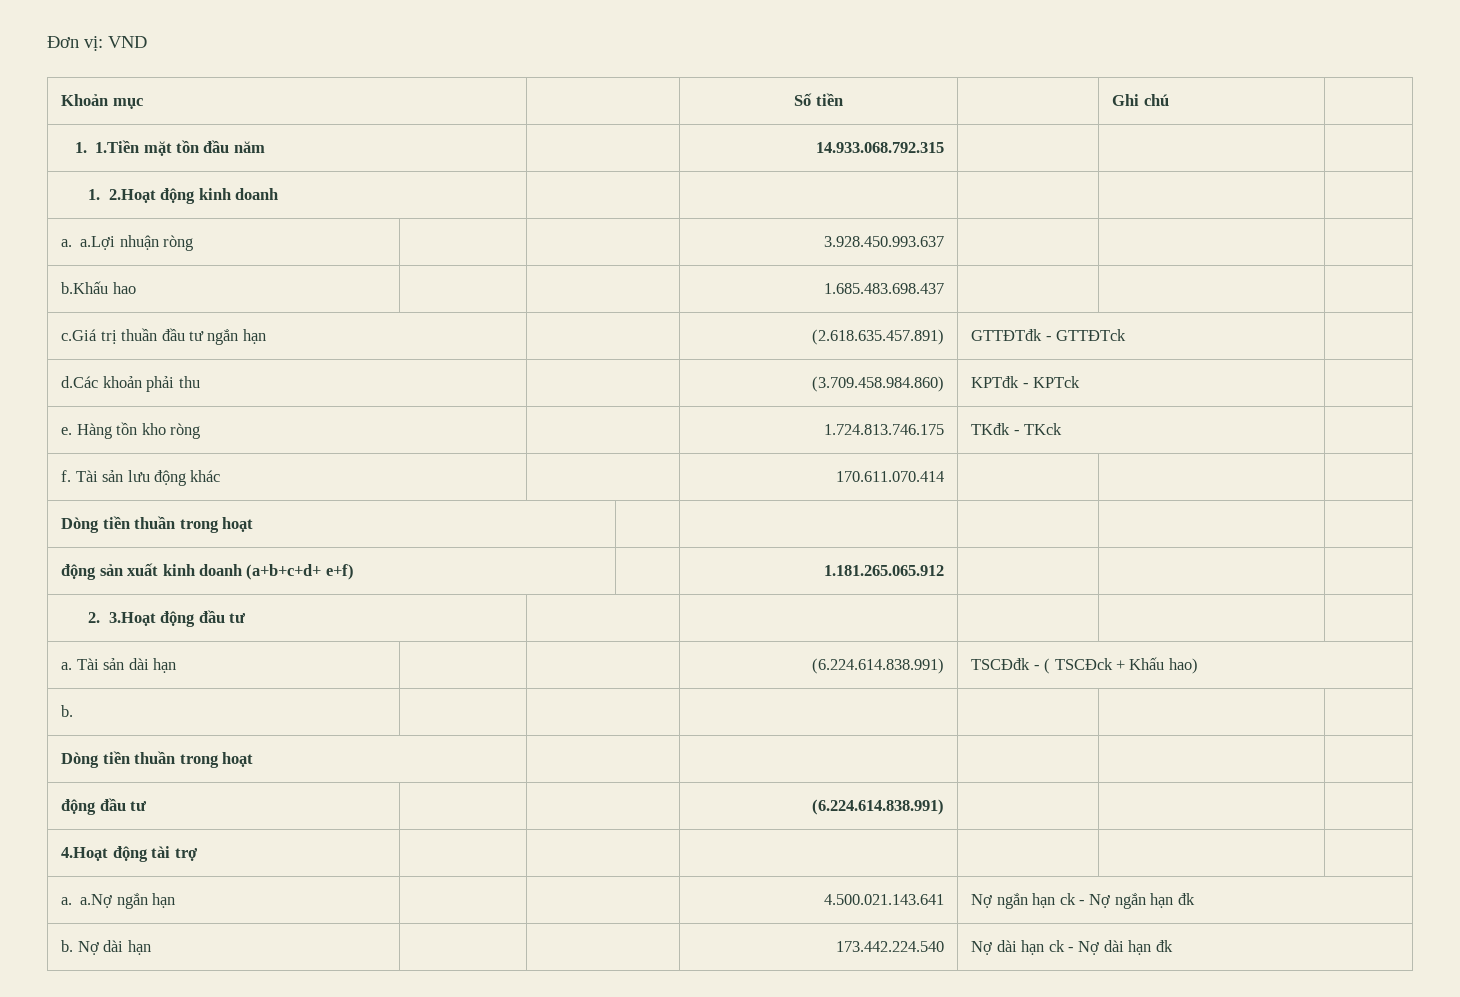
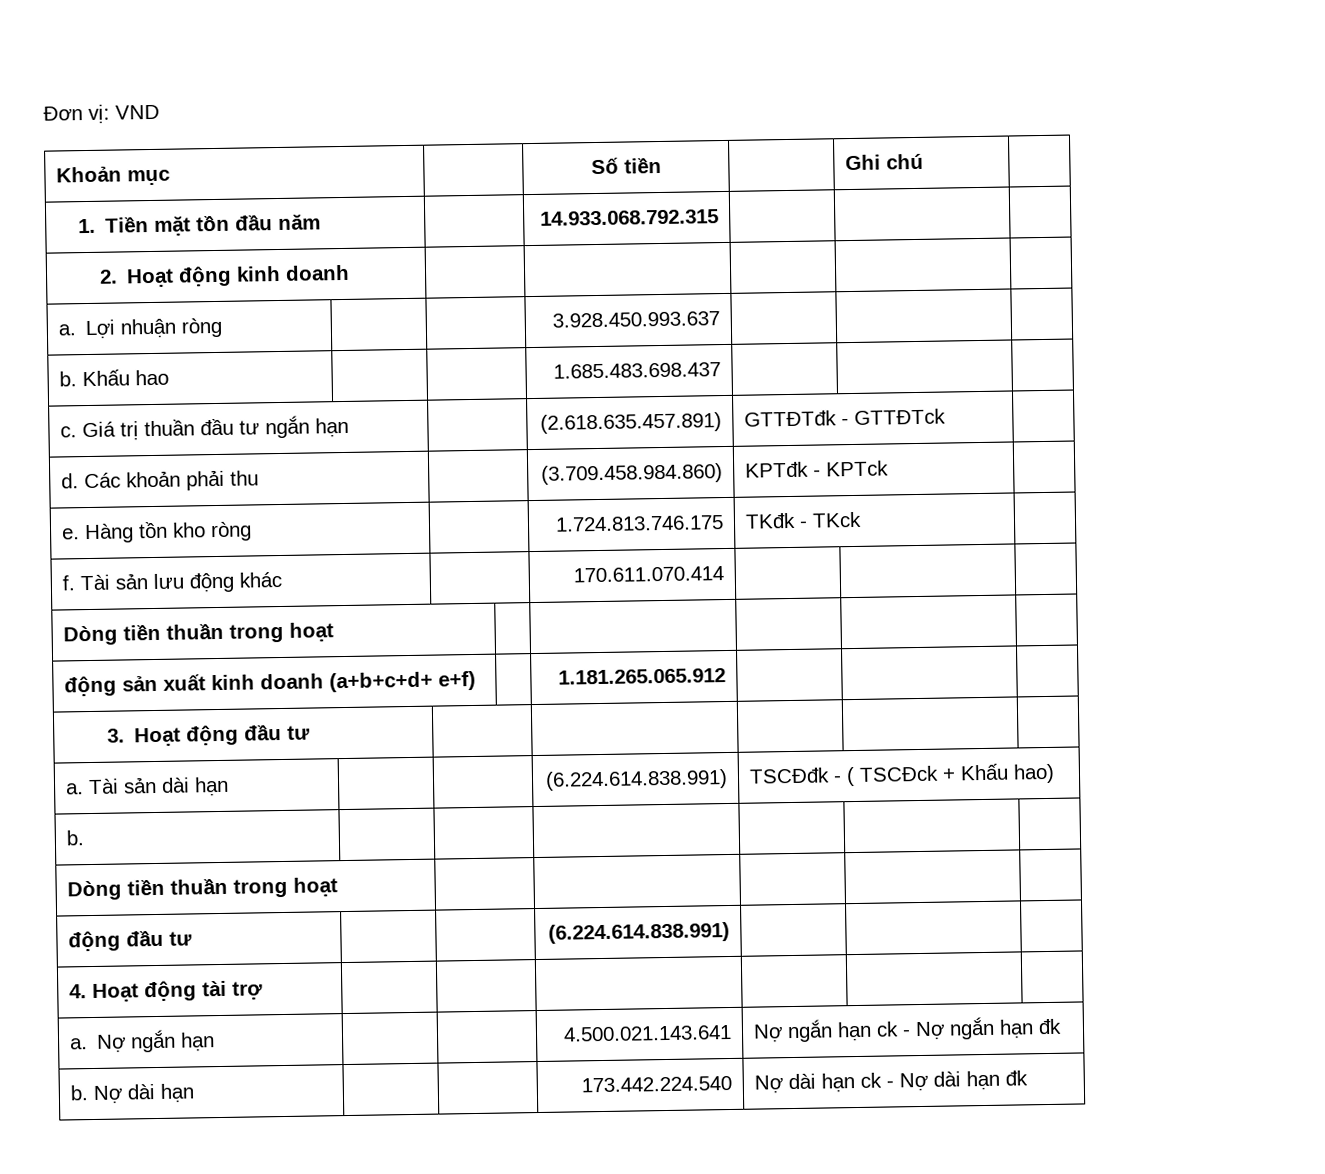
[95,140,140,153] 1.Tiền -> [105,217,150,233] Tiền
[88,189,156,203] 1. 2.Hoạt -> [99,268,175,288] 2. Hoạt
[80,236,116,250] a.Lợi -> [85,319,117,340] Lợi
[61,281,109,294] b.Khấu -> [59,369,131,387] b. Khấu
[61,329,98,341] c.Giá -> [60,421,117,438] c. Giá
[61,376,99,388] d.Các -> [61,472,122,489] d. Các
[88,612,156,626] 2. 3.Hoạt -> [107,727,182,747] 3. Hoạt
[61,847,109,861] 4.Hoạt -> [69,983,140,1003] 4. Hoạt
[80,894,113,908] a.Nợ -> [96,1034,127,1053] Nợ

